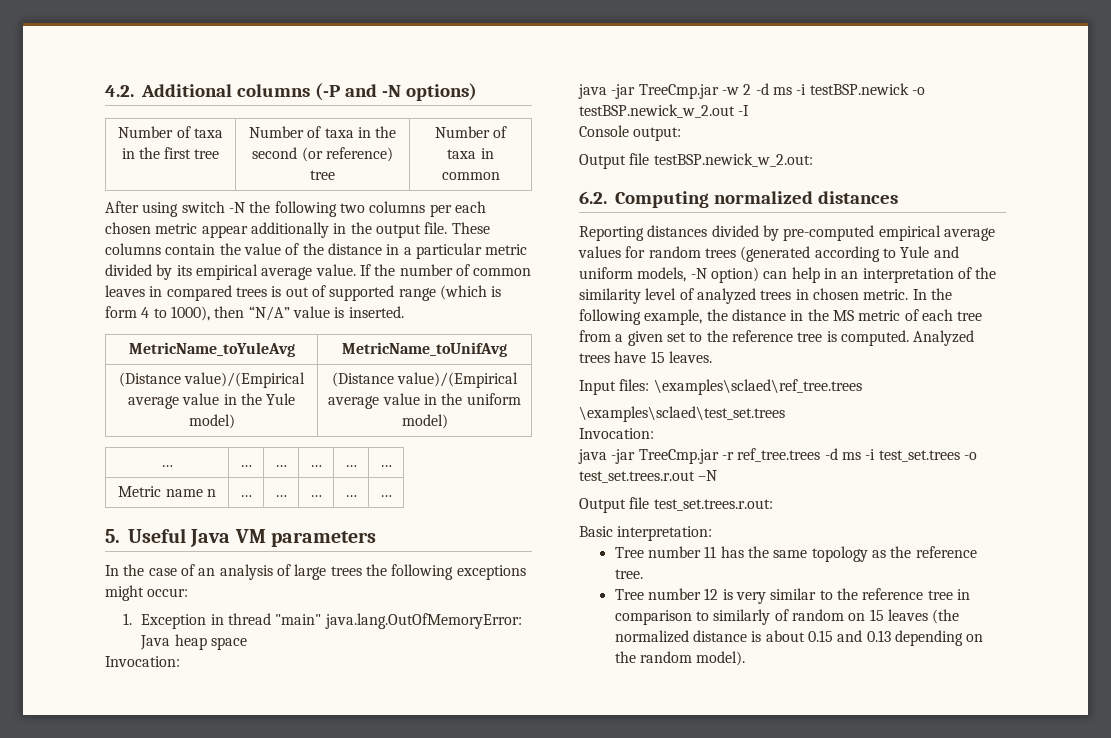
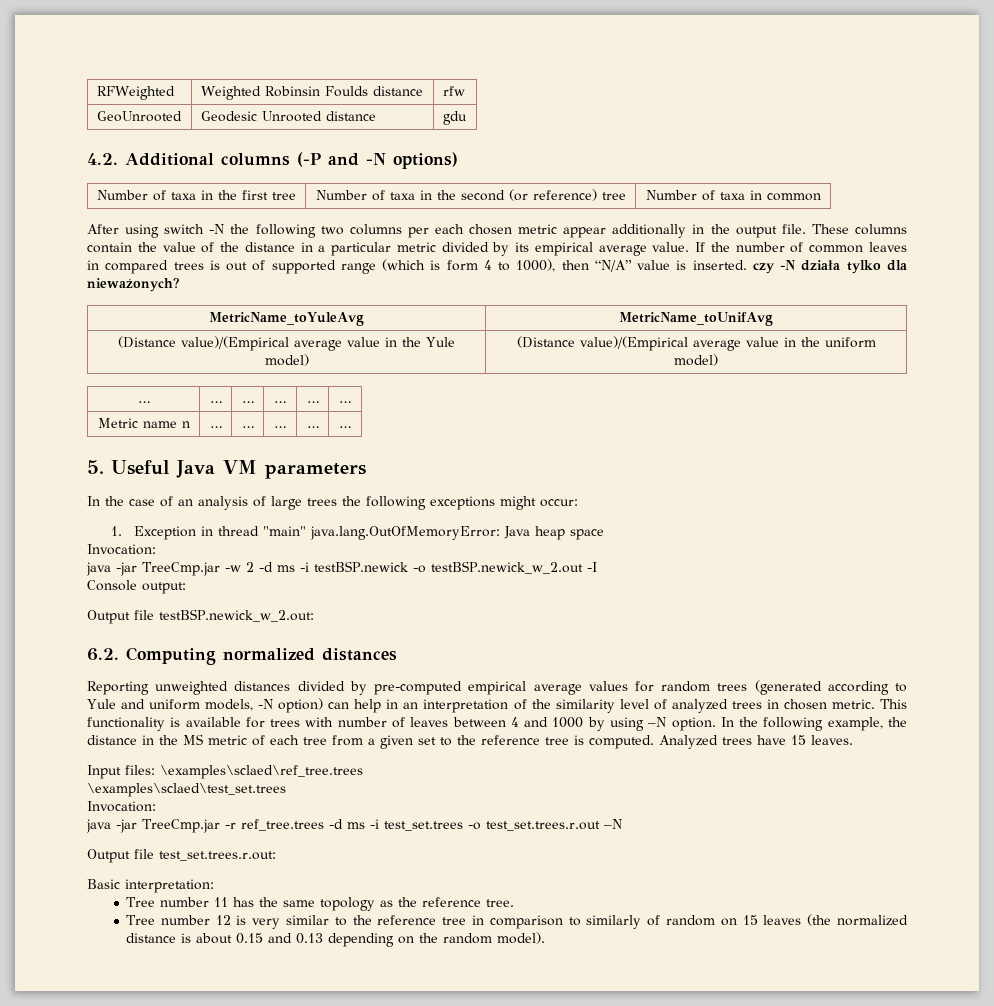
(105, 91) none -> [96,86,175,100] [200,86,423,100] [442,86,465,96] [96,111,182,122] [200,111,376,122] [442,111,467,125] RFWeighted | Weighted Robinsin Foulds distance | rfw // GeoUnrooted | Geodesic Unrooted distance | gdu //
(404, 312) none -> [752,260,907,274] [87,278,180,292] czy -N działa tylko dla nieważonych?
(644, 233) none -> [155,681,229,695] unweighted
(909, 294) none -> [879,699,907,709] [87,717,716,731] This functionality is available for trees with number of leaves between 4 and 1000 by using –N option.

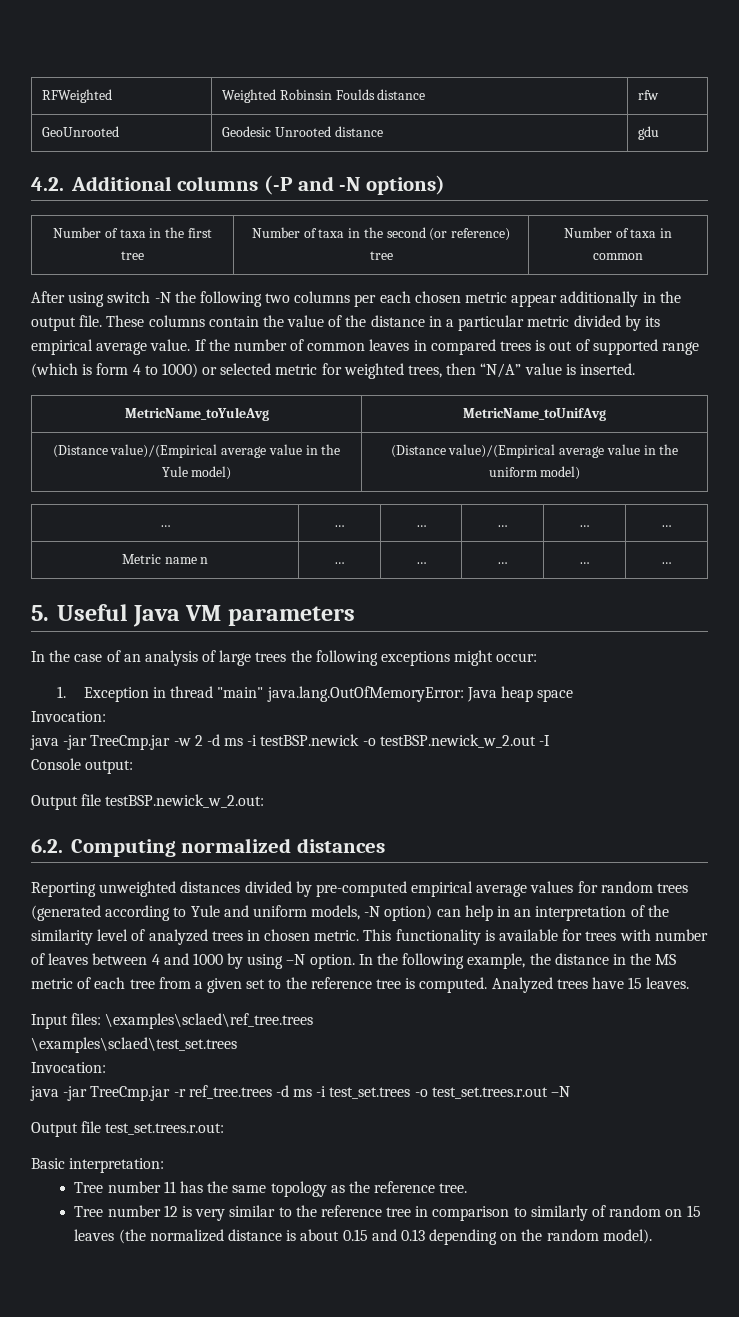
[516,259,556,272] 1000), -> [161,363,443,379] 1000) or selected metric for weighted trees,
[752,260,907,274] [87,278,180,292] czy -N działa tylko dla nieważonych? -> (635, 369) none

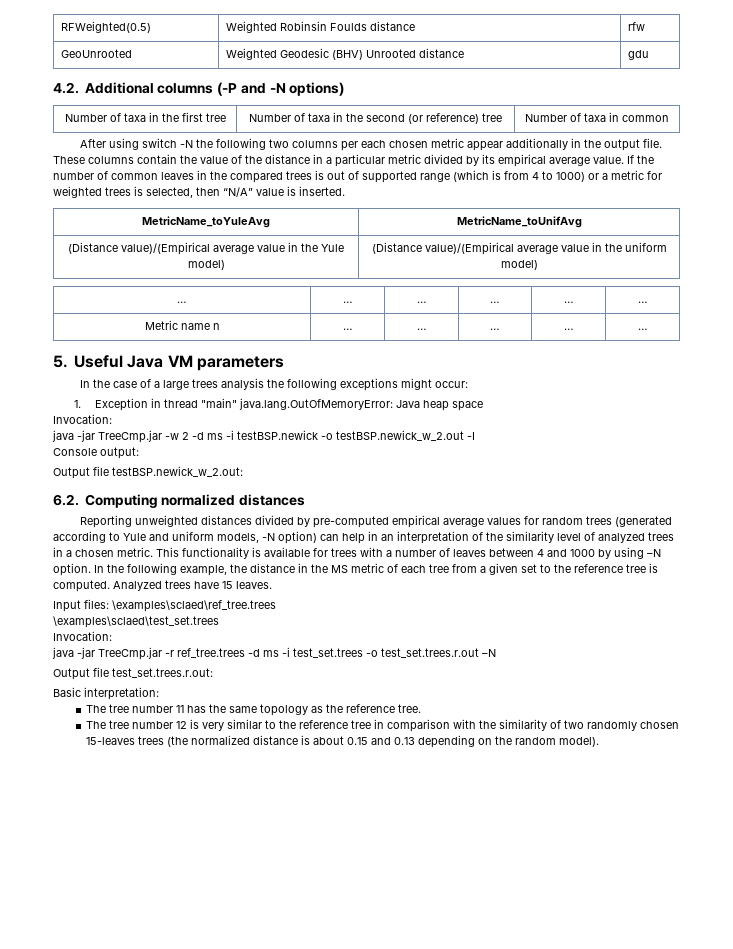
[42,89,113,103] RFWeighted -> [60,21,151,33] RFWeighted(0.5)
[222,126,272,137] Geodesic -> [225,48,363,60] Weighted Geodesic (BHV)
(427, 345) none -> [210,171,227,180] the
[96,363,129,375] form -> [504,171,529,180] from
[220,363,272,375] selected -> [602,173,608,180] a
[408,365,443,378] trees, -> [105,186,193,198] trees is selected,
[123,650,217,666] an analysis of -> [153,381,160,388] a
(287, 657) none -> [220,378,264,390] analysis
(260, 935) none -> [66,550,72,557] a
(651, 935) none -> [386,550,392,557] a
[74,1182,104,1193] Tree -> [85,704,129,713] The tree
[74,1206,104,1217] Tree -> [85,720,129,729] The tree
[513,1205,701,1221] [74,1229,115,1241] to similarly of random on 15 leaves -> [452,719,679,731] [85,736,164,745] with the similarity of two randomly chosen 15-leaves trees

